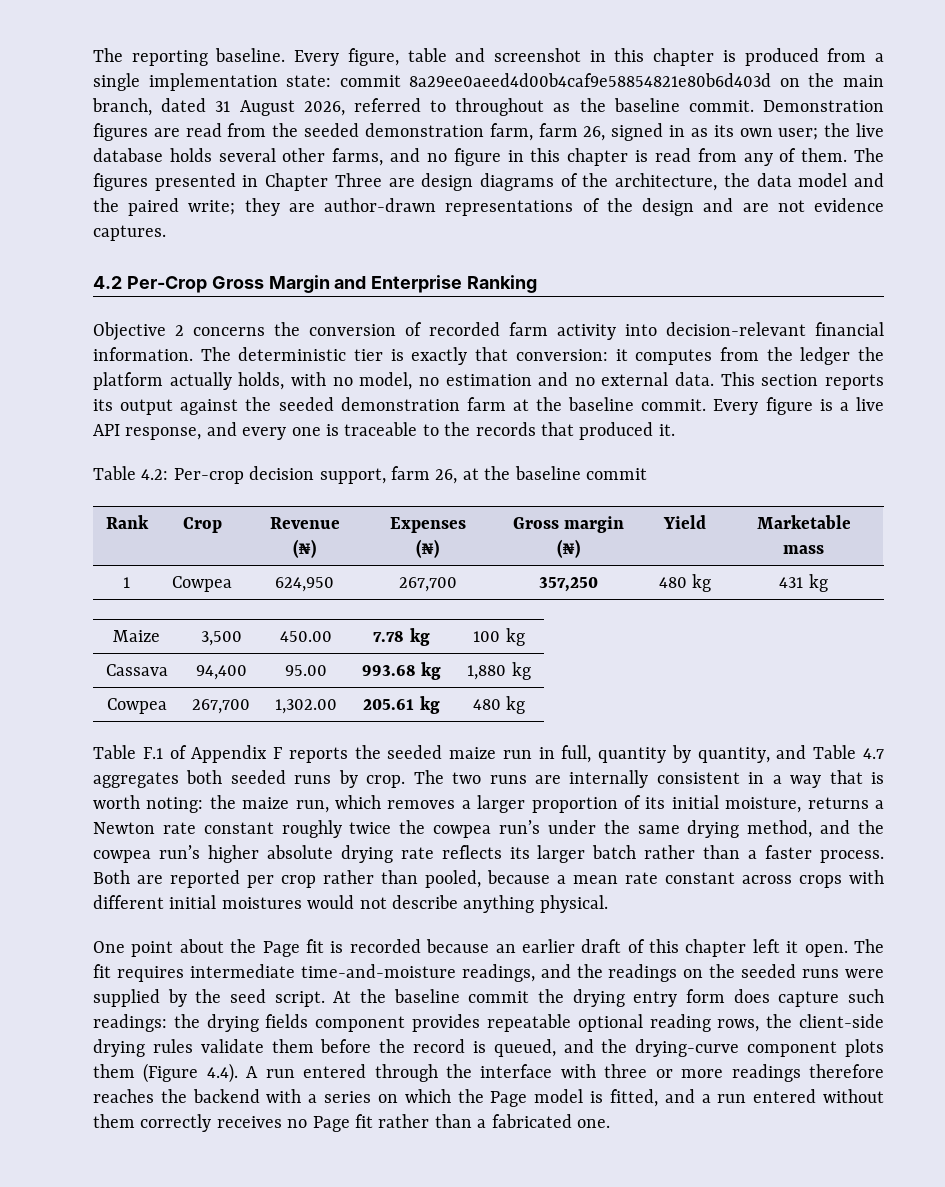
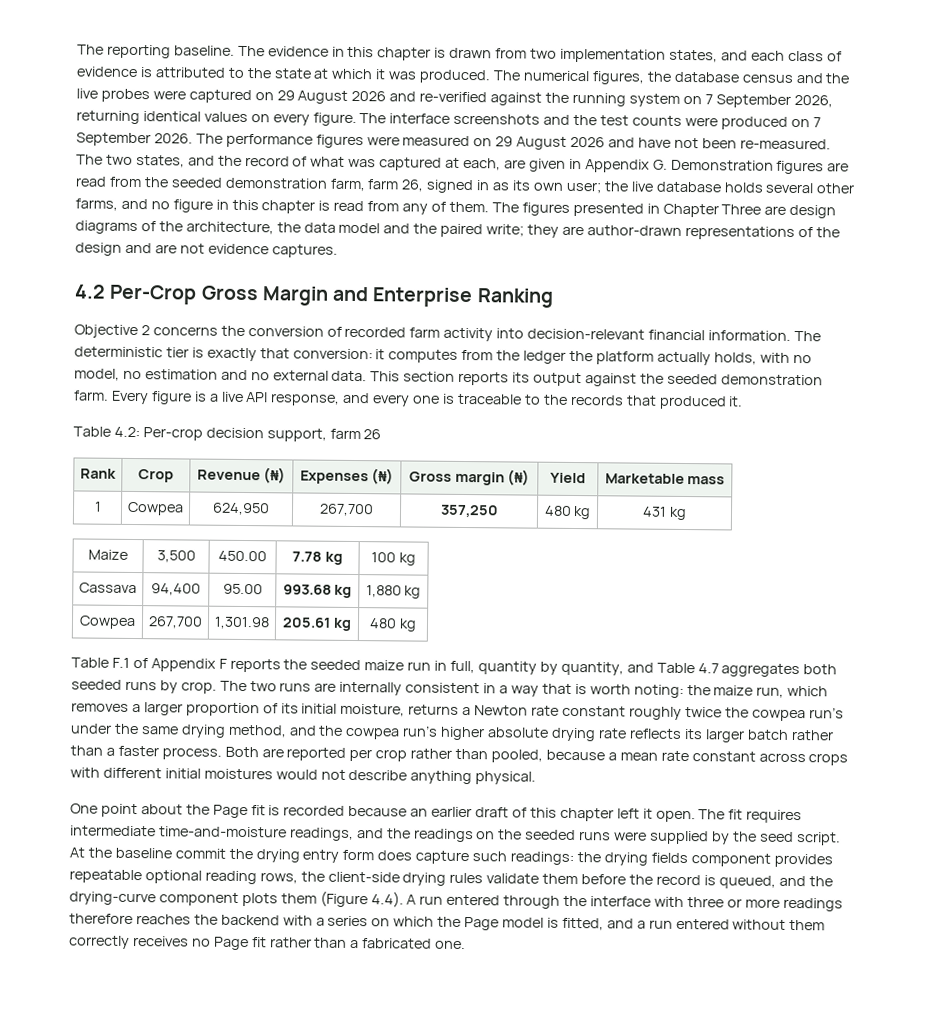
[294,48,884,66] [93,73,884,91] [92,98,754,116] Every figure, table and screenshot in this chapter is produced from a single implementation state: commit 8a29ee0aeed4d00b4caf9e58854821e80b6d403d on the main branch, dated 31 August 2026, referred to throughout as the baseline commit. -> [237,45,842,63] [76,66,851,85] [76,88,833,108] [76,110,821,130] [76,132,831,150] [76,154,668,173] The evidence in this chapter is drawn from two implementation states, and each class of evidence is attributed to the state at which it was produced. The numerical figures, the database census and the live probes were captured on 29 August 2026 and re-verified against the running system on 7 September 2026, returning identical values on every figure. The interface screenshots and the test counts were produced on 7 September 2026. The performance figures were measured on 29 August 2026 and have not been re-measured. The two states, and the record of what was captured at each, are given in Appendix G.
[466,397,707,411] farm at the baseline commit. -> [74,390,109,401] farm.
[435,466,647,484] 26, at the baseline commit -> [363,429,382,440] 26
[274,699,337,714] 1,302.00 -> [214,616,270,630] 1,301.98

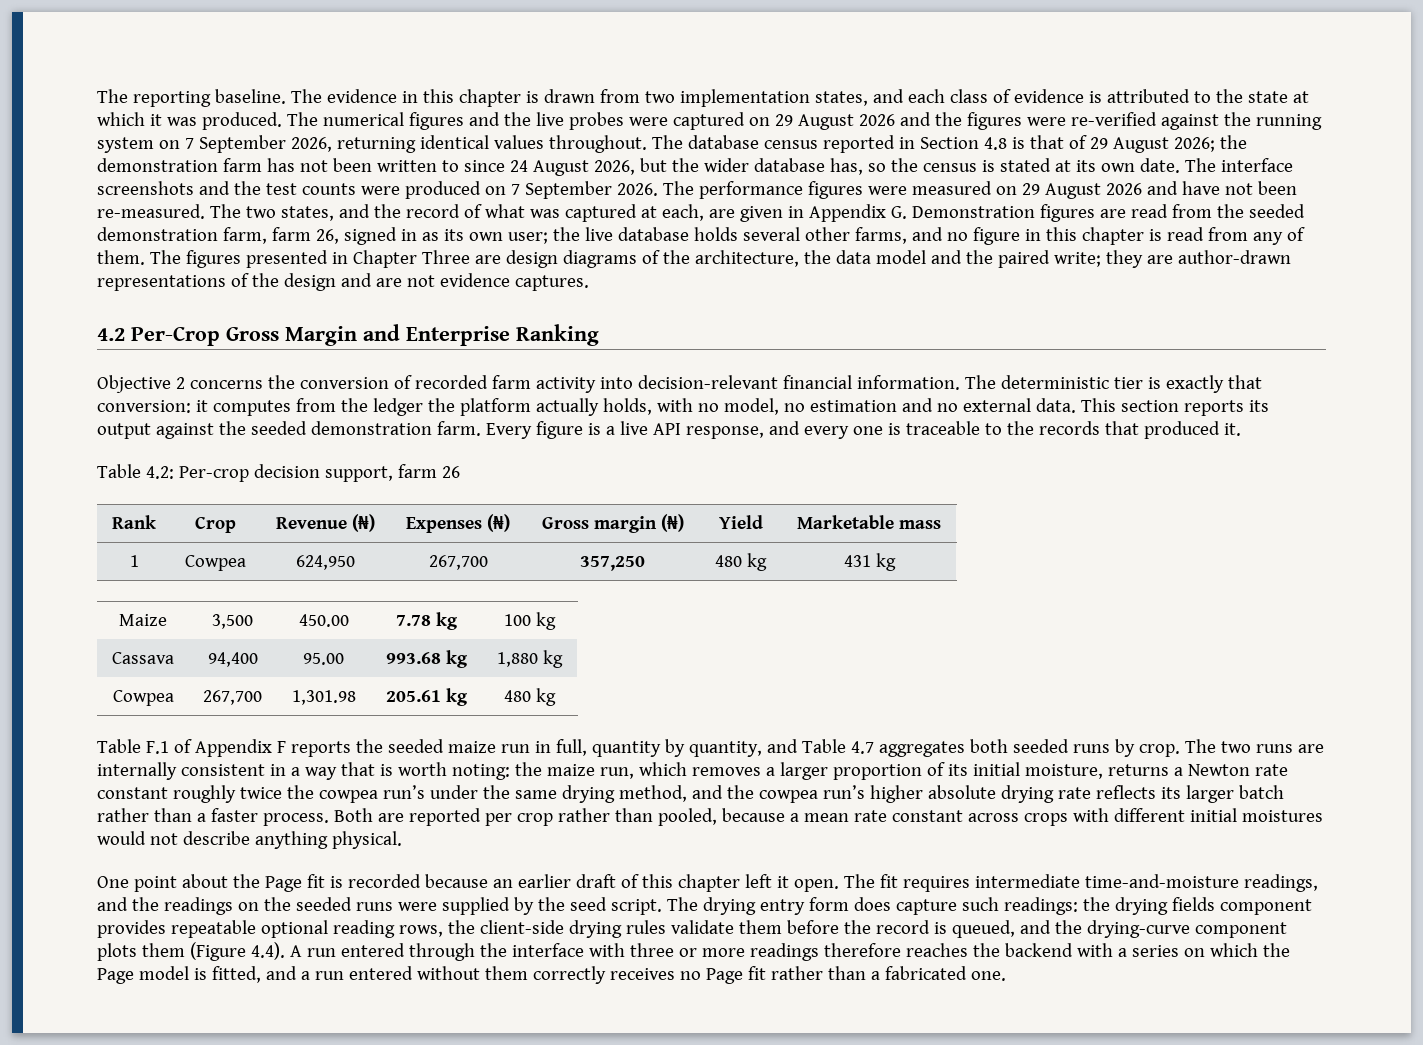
[591,71,793,85] figures, the database census -> [408,112,464,130] figures
(417, 96) none -> [934,112,1066,130] the figures were
[250,112,357,127] on every figure. -> [548,135,1247,153] [97,158,1180,176] throughout. The database census reported in Section 4.8 is that of 29 August 2026; the demonstration farm has not been written to since 24 August 2026, but the wider database has, so the census is stated at its own date.
[69,847,253,860] At the baseline commit the -> [666,897,698,911] The

